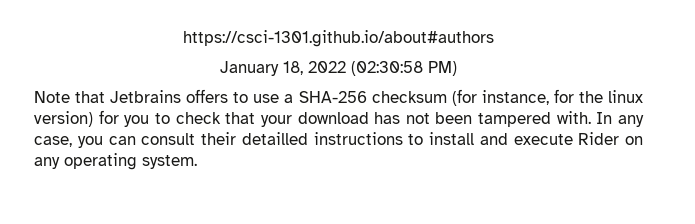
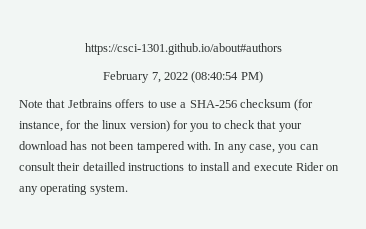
[220,61,423,76] January 18, 2022 (02:30:58 -> [103,71,239,83] February 7, 2022 (08:40:54

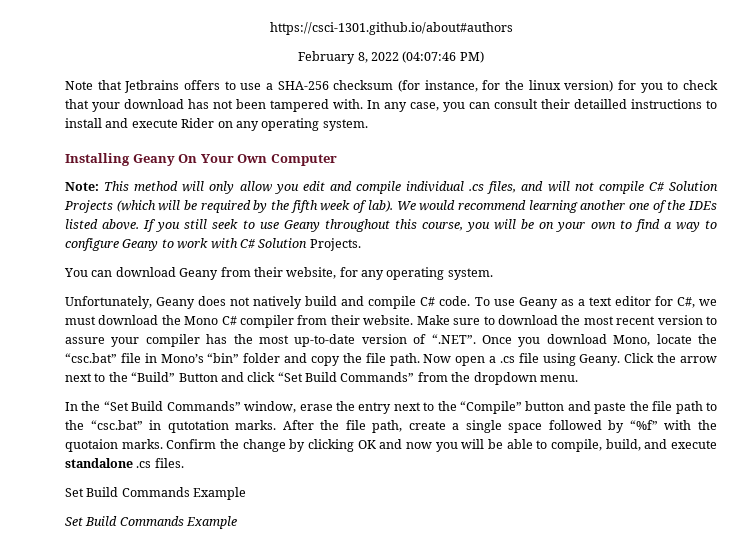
[151,71,239,83] 7, 2022 (08:40:54 -> [357,51,457,63] 8, 2022 (04:07:46
(128, 189) none -> [65,153,337,166] [65,181,718,194] [64,200,718,213] [65,219,717,232] [65,238,361,251] [64,267,493,280] [65,296,717,309] [65,315,717,328] [65,334,717,347] [65,353,718,366] [65,372,578,385] [65,401,718,414] [65,420,717,433] [65,439,717,452] [65,458,184,468] [65,487,247,500] [65,516,238,529] // Installing Geany On Your Own Computer // Note: This method will only allow you edit and compile individual .cs files, and will not compile C# Solution Projects (which will be required by the fifth week of lab). We would recommend learning another one of the IDEs listed above. If you still seek to use Geany throughout this course, you will be on your own to find a way to configure Geany to work with C# Solution Projects. // You can download Geany from their website, for any operating system. // Unfortunately, Geany does not natively build and compile C# code. To use Geany as a text editor for C#, we must download the Mono C# compiler from their website. Make sure to download the most recent version to assure your compiler has the most up-to-date version of “.NET”. Once you download Mono, locate the “csc.bat” file in Mono’s “bin” folder and copy the file path. Now open a .cs file using Geany. Click the arrow next to the “Build” Button and click “Set Build Commands” from the dropdown menu. // In the “Set Build Commands” window, erase the entry next to the “Compile” button and paste the file path to the “csc.bat” in qutotation marks. After the file path, create a single space followed by “%f” with the quotaion marks. Confirm the change by clicking OK and now you will be able to compile, build, and execute standalone .cs files. // Set Build Commands Example // Set Build Commands Example

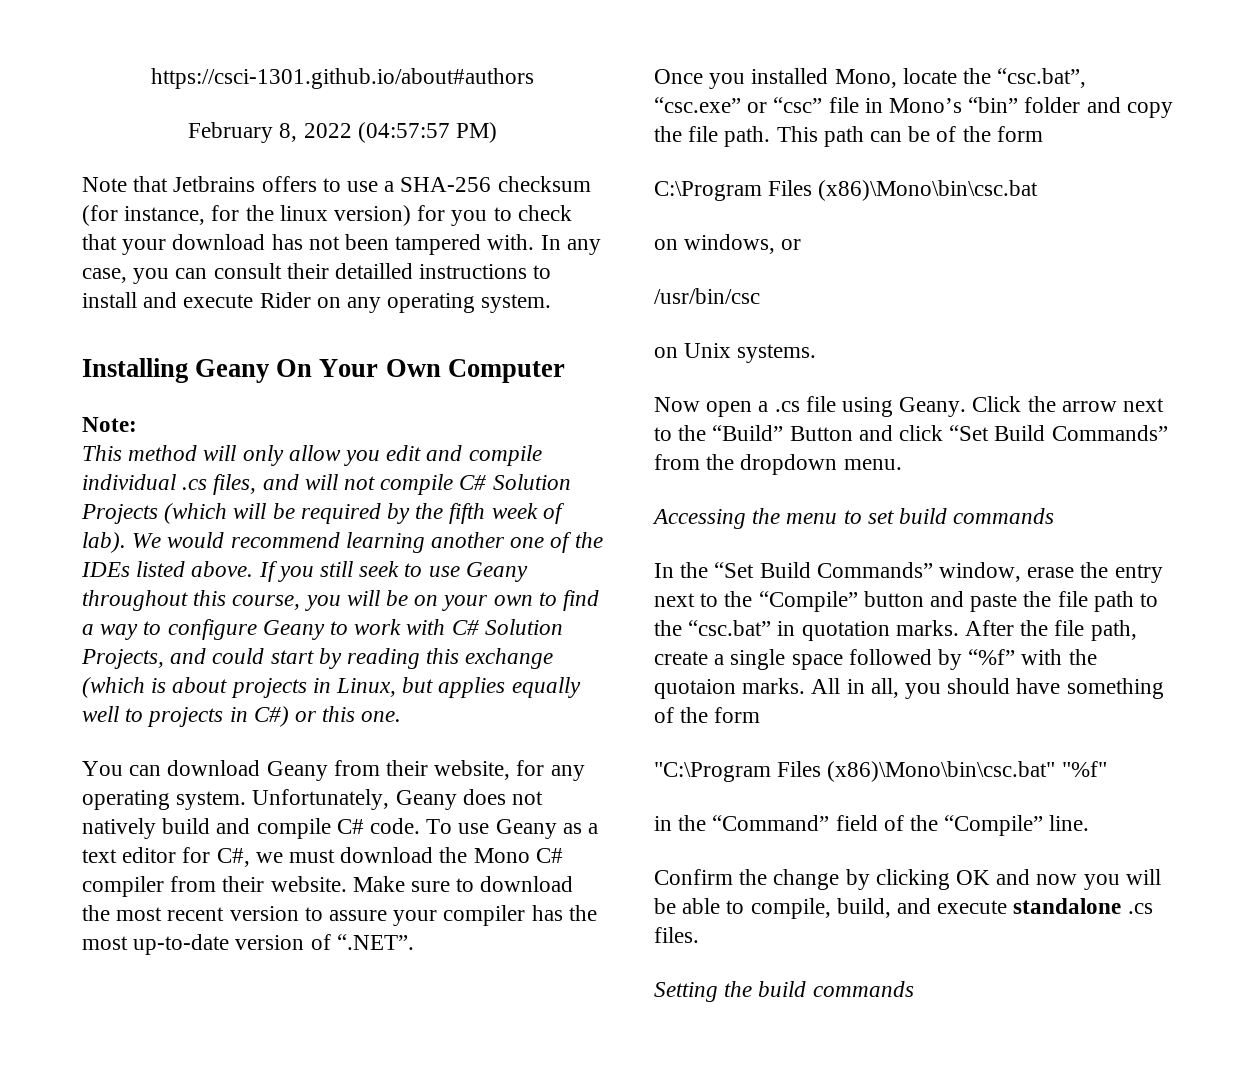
[402,51,457,63] (04:07:46 -> [357,122,450,143] (04:57:57
(99, 186) none -> (137, 424) //
[309,238,361,251] Projects. -> [81,648,554,669] [82,677,581,698] [82,706,402,727] Projects, and could start by reading this exchange (which is about projects in Linux, but applies equally well to projects in C#) or this one.
(493, 274) // -> (247, 800) none
(476, 339) none -> (414, 942) //
[546,334,607,344] download -> [751,68,829,84] installed
[65,353,117,363] “csc.bat” -> [997,68,1087,88] [654,97,823,113] “csc.bat”, “csc.exe” or “csc”
(420, 359) none -> [776,126,1043,147] [654,180,1039,201] [654,234,802,254] [654,288,760,304] [654,343,817,363] This path can be of the form // C:\Program Files (x86)\Mono\bin\csc.bat // on windows, or // /usr/bin/csc // on Unix systems. //
(578, 378) none -> [652,508,1055,529] // Accessing the menu to set build commands
[167,420,229,433] qutotation -> [801,621,890,641] quotation
(163, 444) none -> [811,678,1164,699] [654,707,761,723] [654,761,1107,782] [654,815,1090,836] All in all, you should have something of the form // "C:\Program Files (x86)\Mono\bin\csc.bat" "%f" // in the “Command” field of the “Compile” line. //
[65,487,247,500] [65,516,238,529] Set Build Commands Example // Set Build Commands Example -> [654,981,914,1002] Setting the build commands

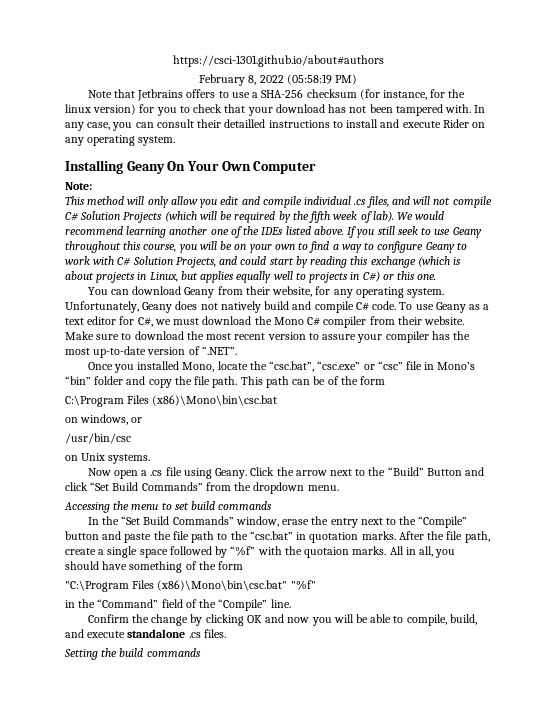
[357,122,450,143] (04:57:57 -> [286,74,332,85] (05:58:19

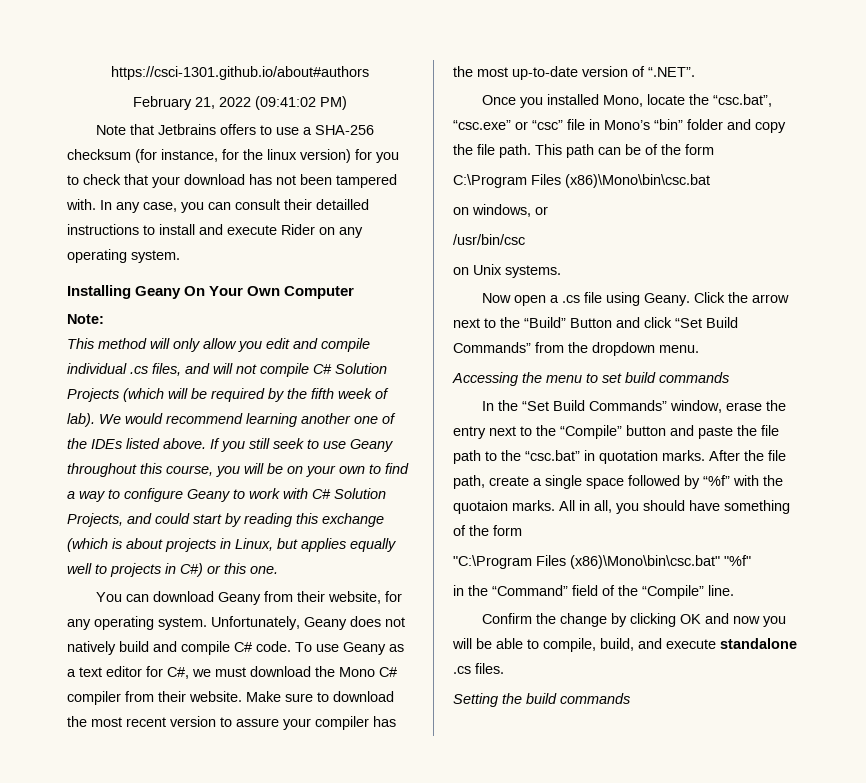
[248,74,332,85] 8, 2022 (05:58:19 -> [195,96,316,110] 21, 2022 (09:41:02

